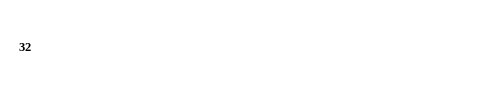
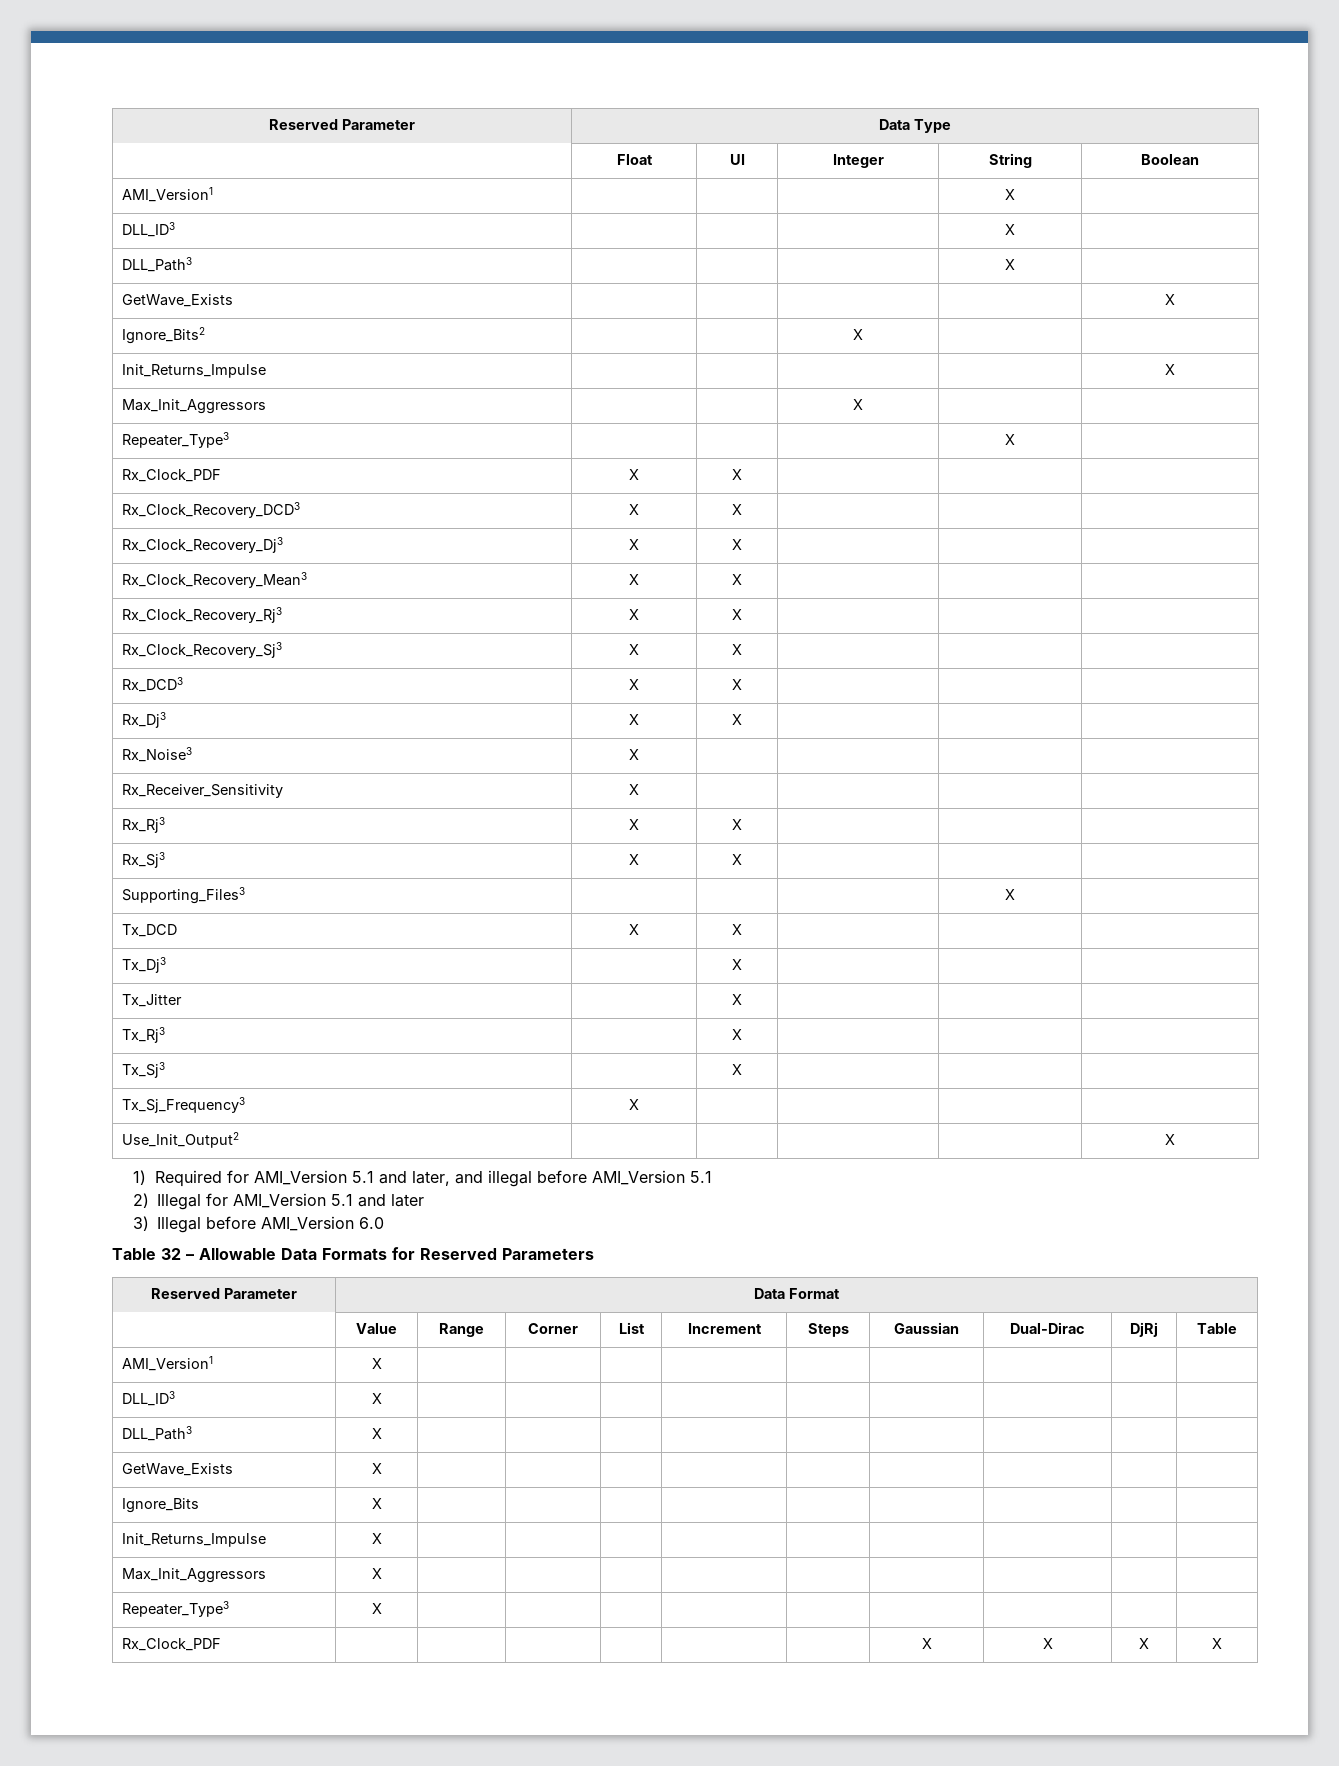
[19,43,31,51] 32 -> [269,119,415,130] [879,119,951,133] [616,154,653,165] [729,154,745,165] [832,154,884,168] [988,153,1032,168] [1141,154,1199,165] [122,187,214,202] [1005,189,1015,200] [122,222,176,237] [1005,224,1015,235] [122,257,193,272] [1005,259,1015,270] [122,294,234,307] [1165,294,1175,305] [122,327,206,344] [853,329,863,340] [122,364,267,378] [1165,364,1175,375] [122,399,267,414] [853,399,863,410] [122,432,230,448] [1005,434,1015,445] [122,469,222,482] [629,469,639,480] [732,469,742,480] [122,502,301,518] [629,504,639,515] [732,504,742,515] [122,537,284,553] [629,539,639,550] [732,539,742,550] [122,572,308,588] [629,574,639,585] [732,574,742,585] [122,607,283,623] [629,609,639,620] [732,609,742,620] [122,642,283,658] [629,644,639,655] [732,644,742,655] [122,677,184,692] [629,679,639,690] [732,679,742,690] [122,712,167,728] [629,714,639,725] [732,714,742,725] [122,747,193,762] [629,749,639,760] [122,784,284,798] [629,784,639,795] [122,817,166,833] [629,819,639,830] [732,819,742,830] [122,852,166,868] [629,854,639,865] [732,854,742,865] [122,887,246,904] [1005,889,1015,900] [122,924,178,937] [629,924,639,935] [732,924,742,935] [122,957,167,973] [732,959,742,970] [122,994,183,1007] [732,994,742,1005] [122,1027,166,1043] [732,1029,742,1040] [122,1062,166,1078] [732,1064,742,1075] [122,1097,246,1113] [629,1099,639,1110] [122,1132,240,1148] [1165,1134,1175,1145] [133,1170,712,1187] [133,1193,425,1210] [133,1216,385,1233] [112,1247,594,1260] [151,1288,297,1299] [754,1288,840,1299] [356,1323,397,1334] [439,1323,484,1337] [528,1323,578,1334] [618,1322,645,1334] [687,1323,762,1334] [807,1323,849,1337] [894,1322,959,1334] [1010,1322,1085,1334] [1130,1322,1158,1337] [1197,1323,1237,1334] [122,1356,214,1371] [371,1358,382,1369] [122,1391,176,1406] [371,1393,382,1404] [122,1426,193,1441] [371,1428,382,1439] [122,1463,234,1476] [371,1463,382,1474] [122,1498,200,1513] [371,1498,382,1509] [122,1533,267,1547] [371,1533,382,1544] [122,1568,267,1583] [371,1568,382,1579] [122,1601,230,1617] [371,1603,382,1614] [122,1638,222,1651] [921,1638,932,1649] [1042,1638,1053,1649] [1139,1638,1149,1649] [1212,1638,1222,1649] Reserved Parameter | Data Type // | Float | UI | Integer | String | Boolean // AMI_Version1 | | | | X | // DLL_ID3 | | | | X | // DLL_Path3 | | | | X | // GetWave_Exists | | | | | X // Ignore_Bits2 | | | X | | // Init_Returns_Impulse | | | | | X // Max_Init_Aggressors | | | X | | // Repeater_Type3 | | | | X | // Rx_Clock_PDF | X | X | | | // Rx_Clock_Recovery_DCD3 | X | X | | | // Rx_Clock_Recovery_Dj3 | X | X | | | // Rx_Clock_Recovery_Mean3 | X | X | | | // Rx_Clock_Recovery_Rj3 | X | X | | | // Rx_Clock_Recovery_Sj3 | X | X | | | // Rx_DCD3 | X | X | | | // Rx_Dj3 | X | X | | | // Rx_Noise3 | X | | | | // Rx_Receiver_Sensitivity | X | | | | // Rx_Rj3 | X | X | | | // Rx_Sj3 | X | X | | | // Supporting_Files3 | | | | X | // Tx_DCD | X | X | | | // Tx_Dj3 | | X | | | // Tx_Jitter | | X | | | // Tx_Rj3 | | X | | | // Tx_Sj3 | | X | | | // Tx_Sj_Frequency3 | X | | | | // Use_Init_Output2 | | | | | X // 1) Required for AMI_Version 5.1 and later, and illegal before AMI_Version 5.1 // 2) Illegal for AMI_Version 5.1 and later // 3) Illegal before AMI_Version 6.0 // Table 32 – Allowable Data Formats for Reserved Parameters // Reserved Parameter | Data Format // | Value | Range | Corner | List | Increment | Steps | Gaussian | Dual-Dirac | DjRj | Table // AMI_Version1 | X | | | | | | | | | // DLL_ID3 | X | | | | | | | | | // DLL_Path3 | X | | | | | | | | | // GetWave_Exists | X | | | | | | | | | // Ignore_Bits | X | | | | | | | | | // Init_Returns_Impulse | X | | | | | | | | | // Max_Init_Aggressors | X | | | | | | | | | // Repeater_Type3 | X | | | | | | | | | // Rx_Clock_PDF | | | | | | | X | X | X | X

